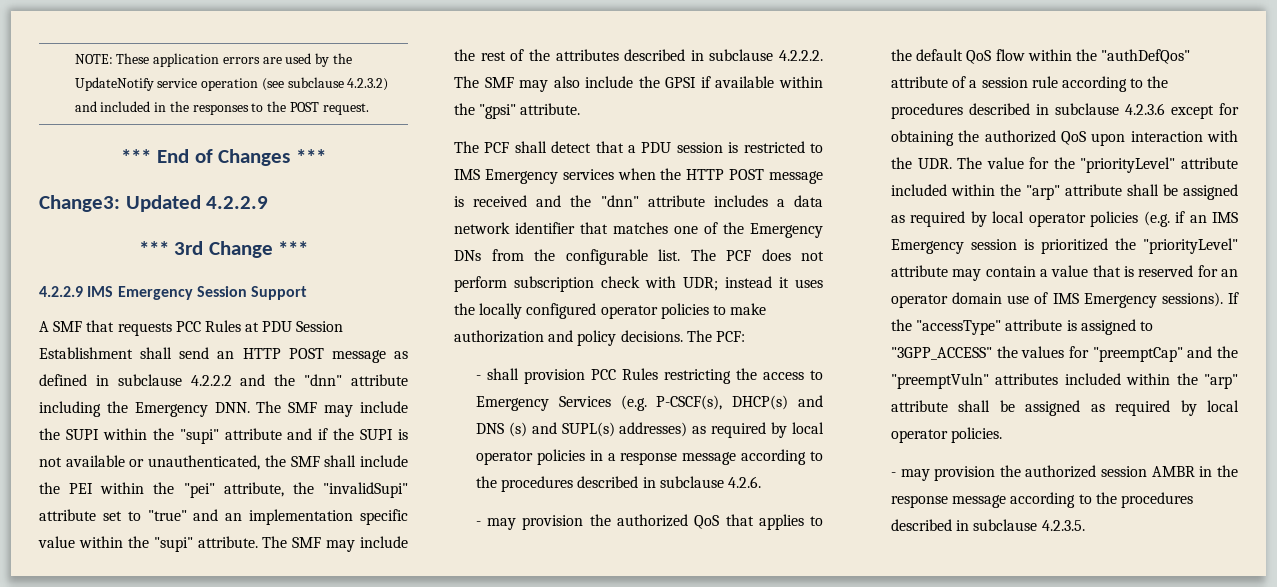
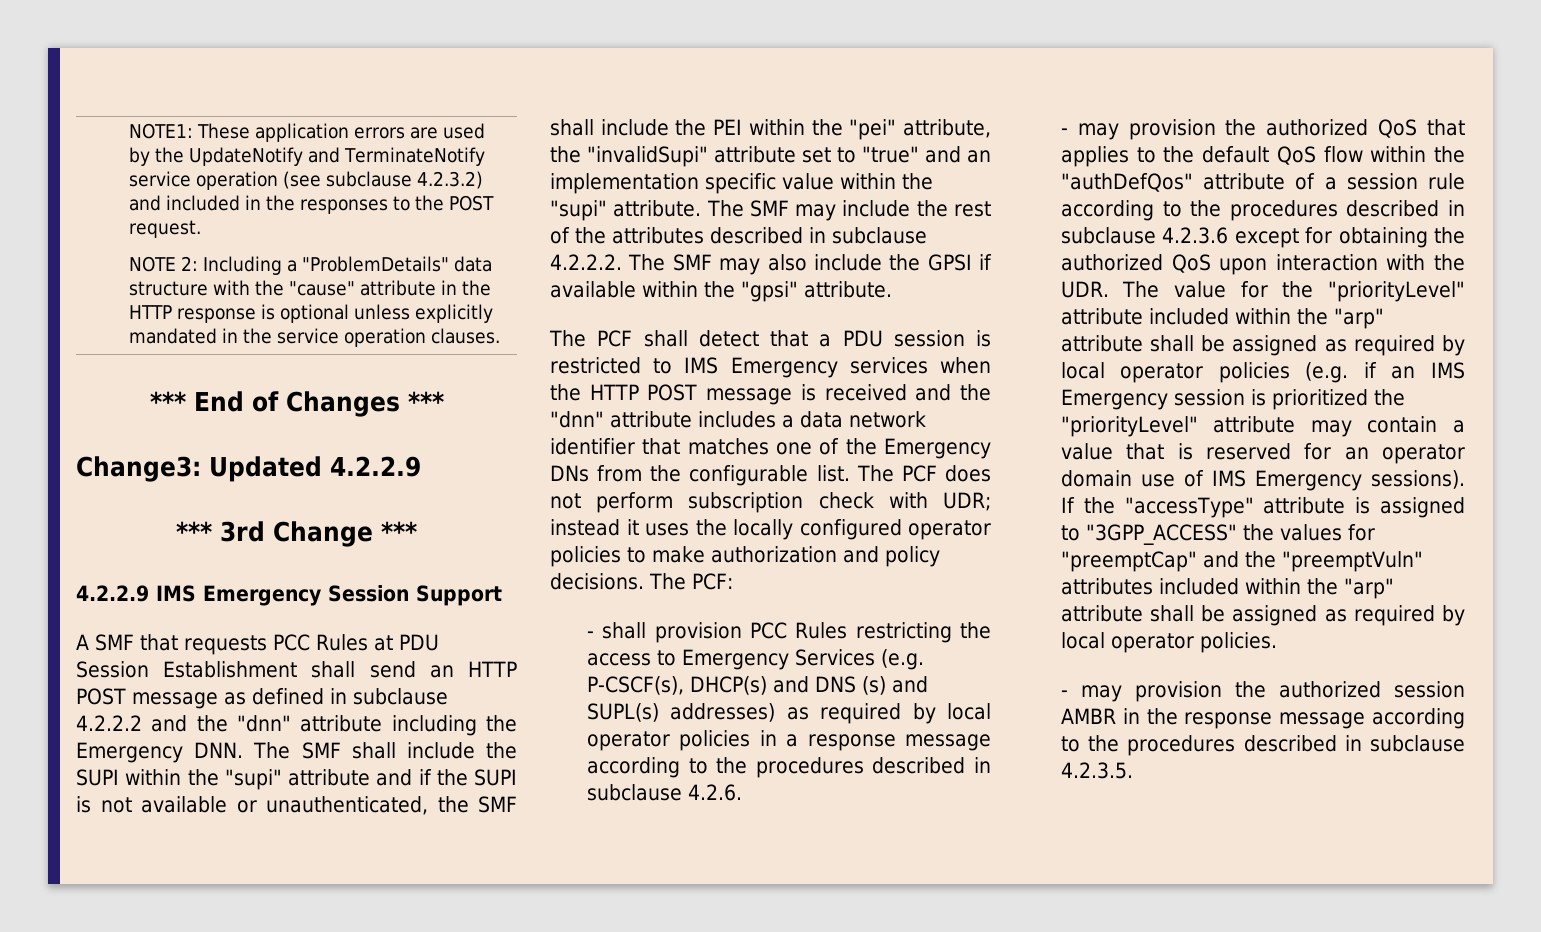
[74,54,113,64] NOTE: -> [128,123,193,139] NOTE1:
(154, 84) none -> [307,147,485,166] and TerminateNotify
(369, 109) none -> [128,256,492,275] [128,280,491,296] [128,304,493,323] [128,328,500,347] // NOTE 2: Including a "ProblemDetails" data structure with the "cause" attribute in the HTTP response is optional unless explicitly mandated in the service operation clauses.
[324,405,354,417] may -> [351,742,396,759] shall

